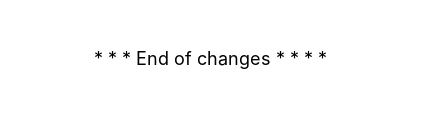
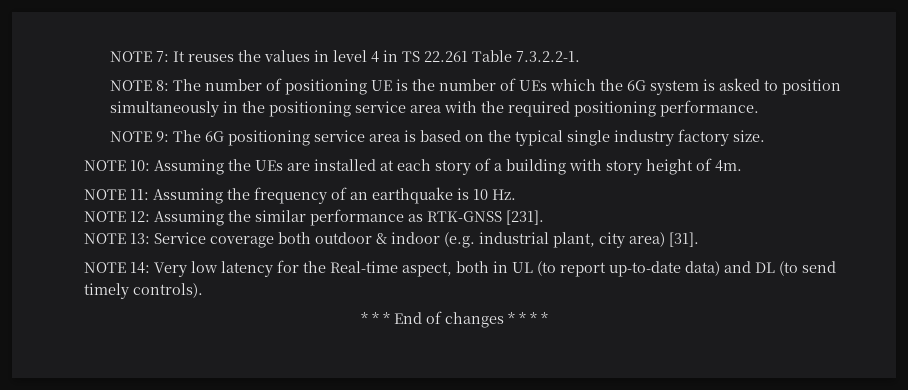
(94, 58) none -> [109,50,580,63] [109,78,841,95] [109,100,759,117] [109,129,765,146] [84,158,743,175] [84,187,517,204] [84,209,545,226] [84,232,700,248] [84,260,837,277] [84,283,204,299] NOTE 7: It reuses the values in level 4 in TS 22.261 Table 7.3.2.2-1. // NOTE 8: The number of positioning UE is the number of UEs which the 6G system is asked to position simultaneously in the positioning service area with the required positioning performance. // NOTE 9: The 6G positioning service area is based on the typical single industry factory size. // NOTE 10: Assuming the UEs are installed at each story of a building with story height of 4m. // NOTE 11: Assuming the frequency of an earthquake is 10 Hz. // NOTE 12: Assuming the similar performance as RTK-GNSS [231]. // NOTE 13: Service coverage both outdoor & indoor (e.g. industrial plant, city area) [31]. // NOTE 14: Very low latency for the Real-time aspect, both in UL (to report up-to-date data) and DL (to send timely controls). //

